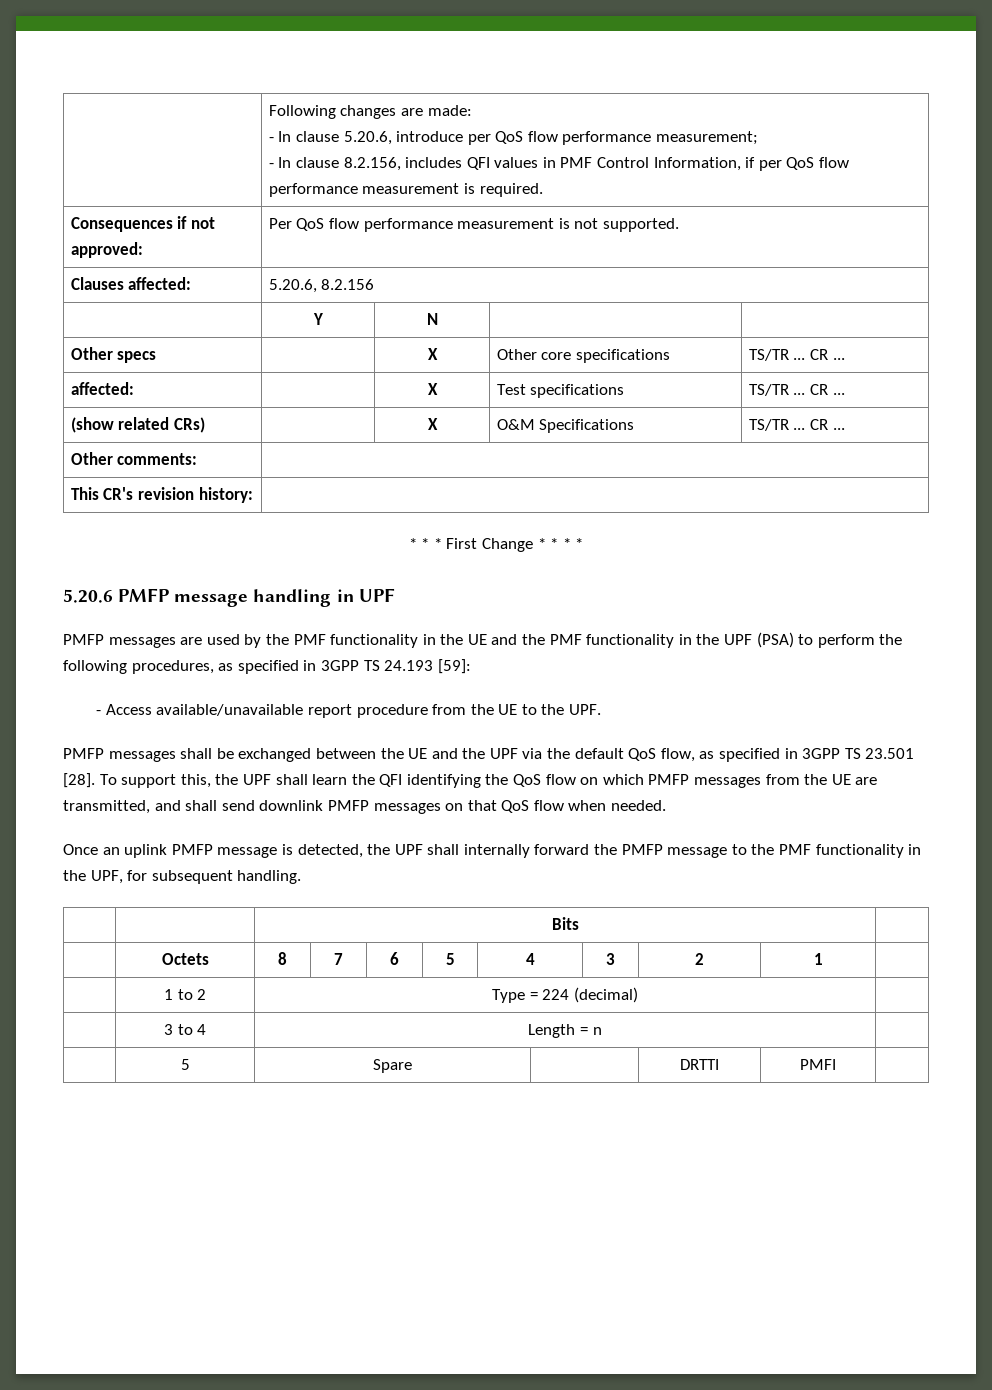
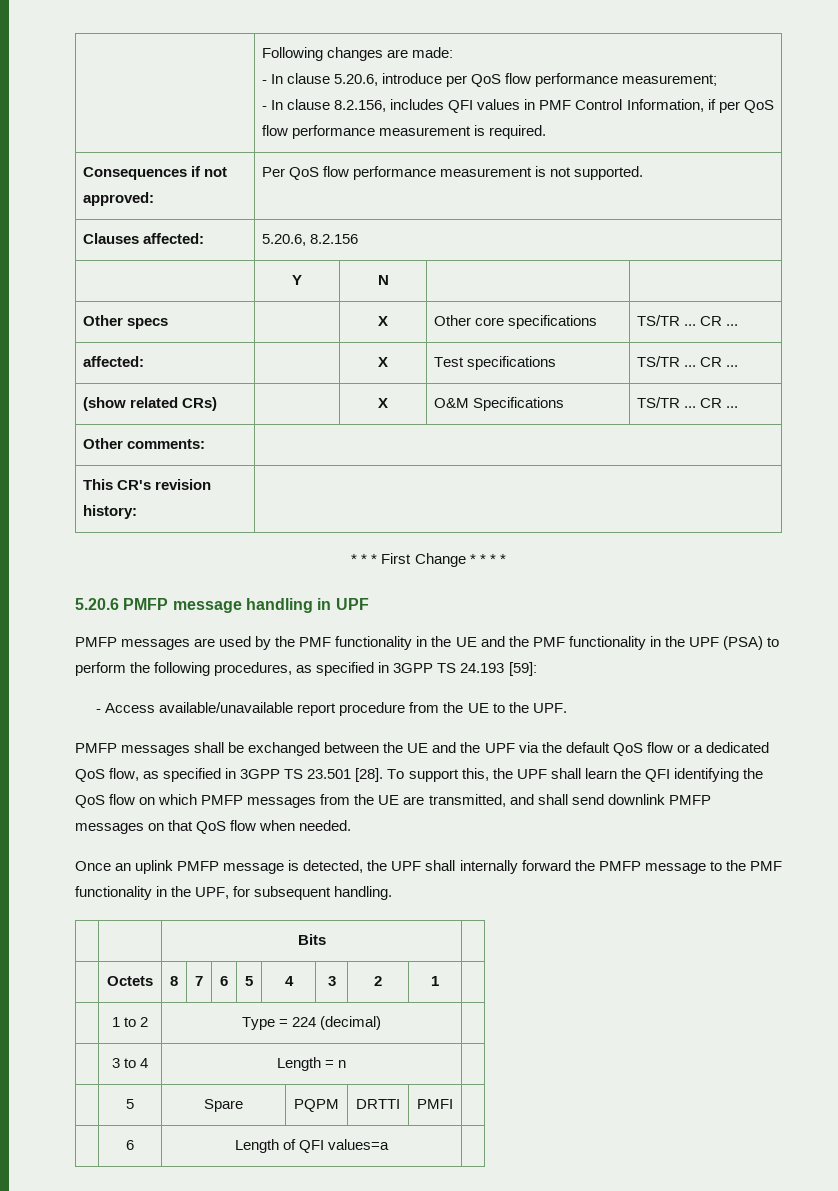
(657, 754) none -> [646,742,769,753] [75,769,105,782] flow or a dedicated QoS
(412, 1066) none -> [294,1099,339,1112] PQPM
(836, 1064) none -> [126,1140,134,1150] [234,1139,390,1153] // | 6 | Length of QFI values=a |

